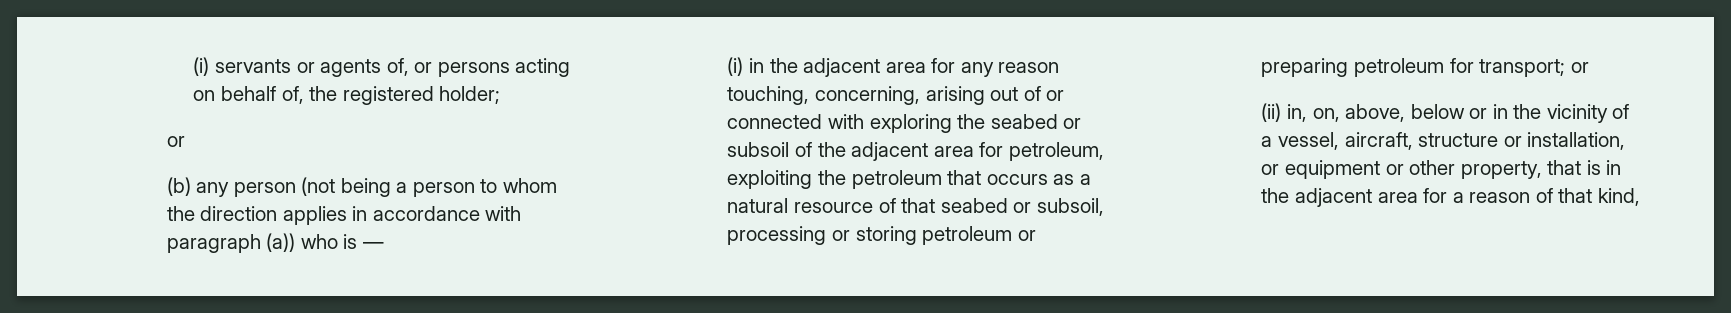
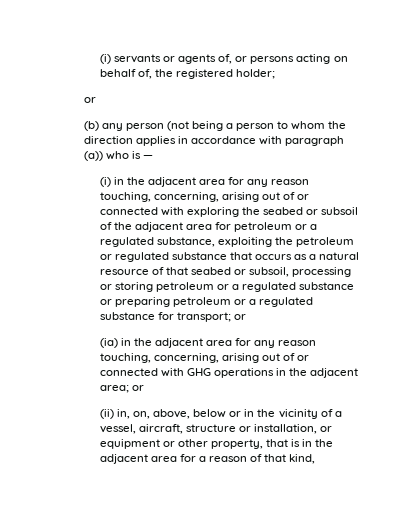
[1008,142,1104,161] [727,170,942,189] petroleum, exploiting the petroleum -> [234,222,318,232] [99,237,355,247] [99,252,227,262] petroleum or a regulated substance, exploiting the petroleum or regulated substance
[1261,58,1566,77] preparing petroleum for transport; -> [232,282,355,292] [99,297,314,307] [99,312,247,322] [99,338,317,348] [99,353,310,363] [99,368,359,378] [99,385,129,393] a regulated substance or preparing petroleum or a regulated substance for transport; or // (ia) in the adjacent area for any reason touching, concerning, arising out of or connected with GHG operations in the adjacent area;

